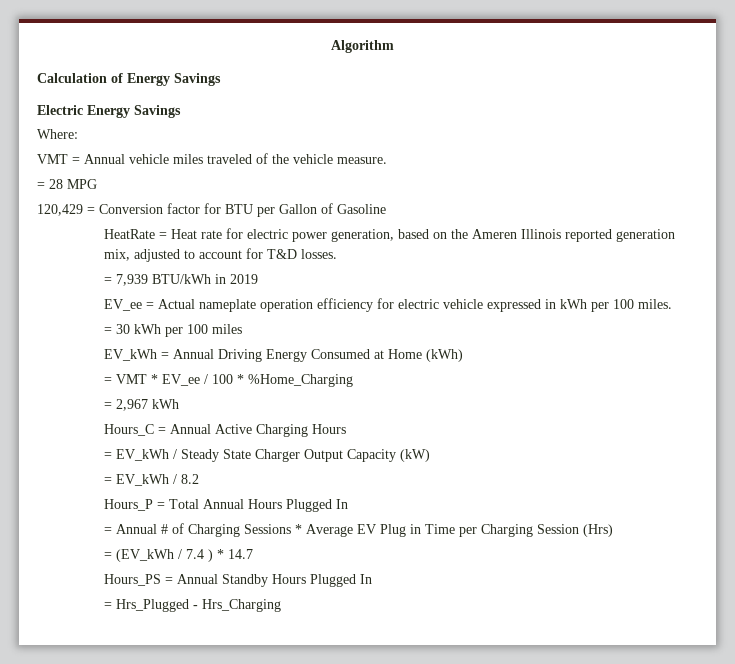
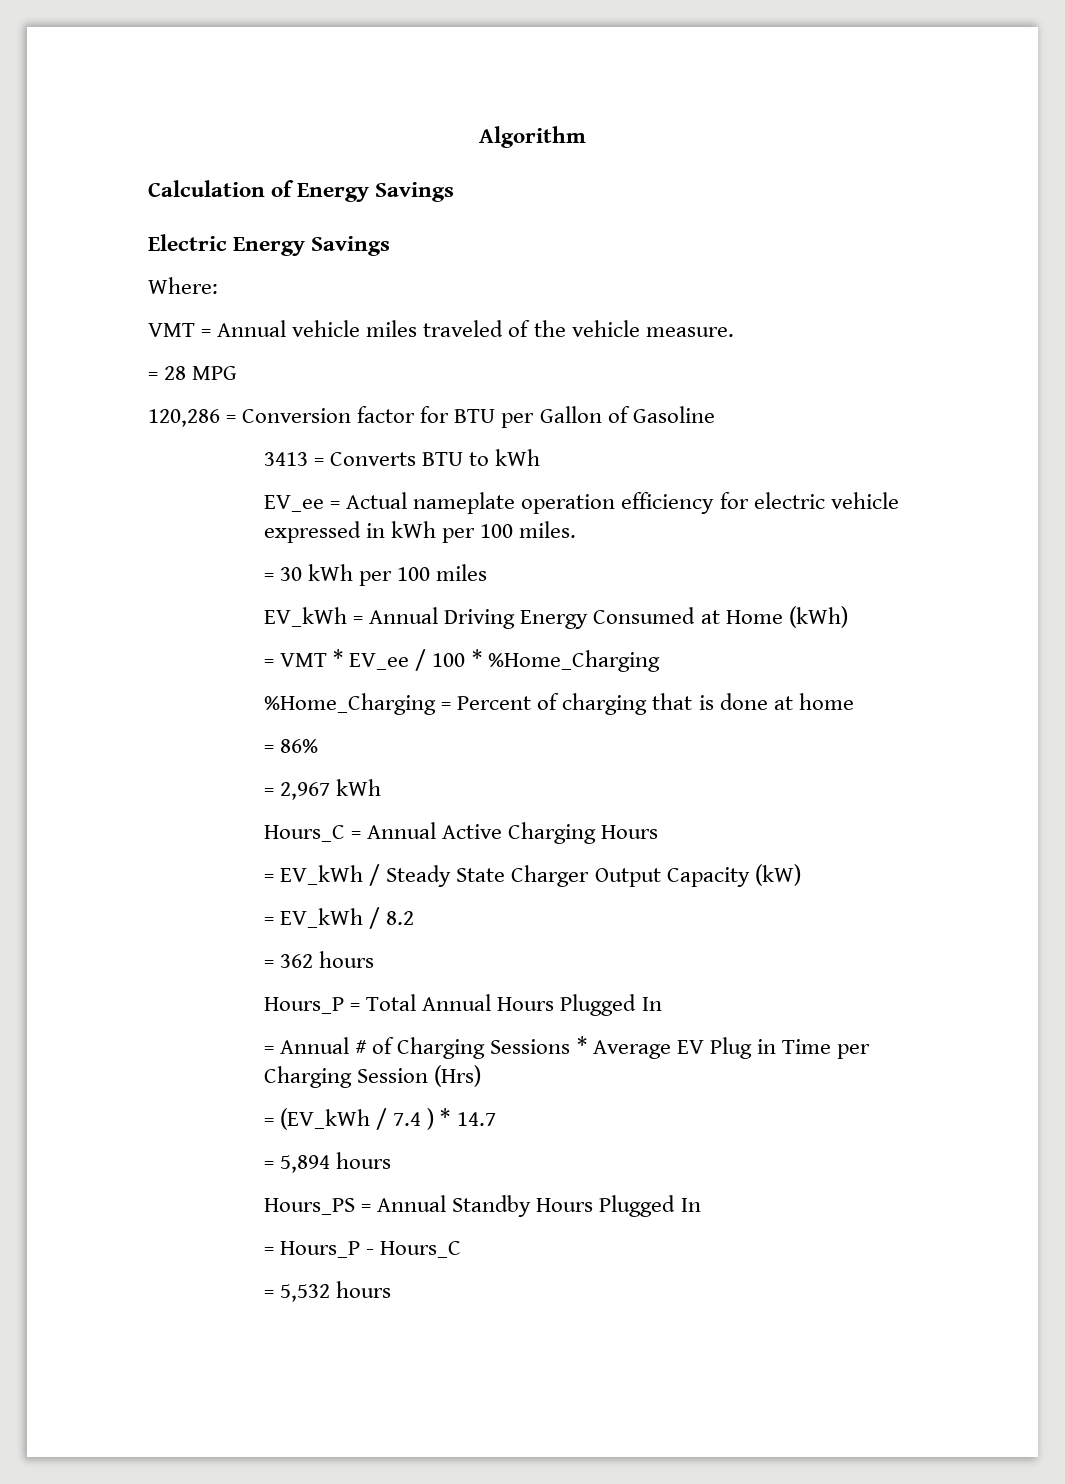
[37,204,83,216] 120,429 -> [148,409,220,427] 120,286
[103,228,675,242] [103,248,337,262] [103,274,258,286] HeatRate = Heat rate for electric power generation, based on the Ameren Illinois reported generation mix, adjusted to account for T&D losses. // = 7,939 BTU/kWh in 2019 -> [264,449,541,466] 3413 = Converts BTU to kWh
(353, 380) none -> [264,693,854,715] [264,739,319,753] // %Home_Charging = Percent of charging that is done at home // = 86%
(199, 479) none -> [264,951,375,968] // = 362 hours
(253, 554) none -> [264,1152,392,1173] // = 5,894 hours
[115,599,281,612] Hrs_Plugged - Hrs_Charging -> [280,1241,462,1258] [264,1281,392,1302] Hours_P - Hours_C // = 5,532 hours

